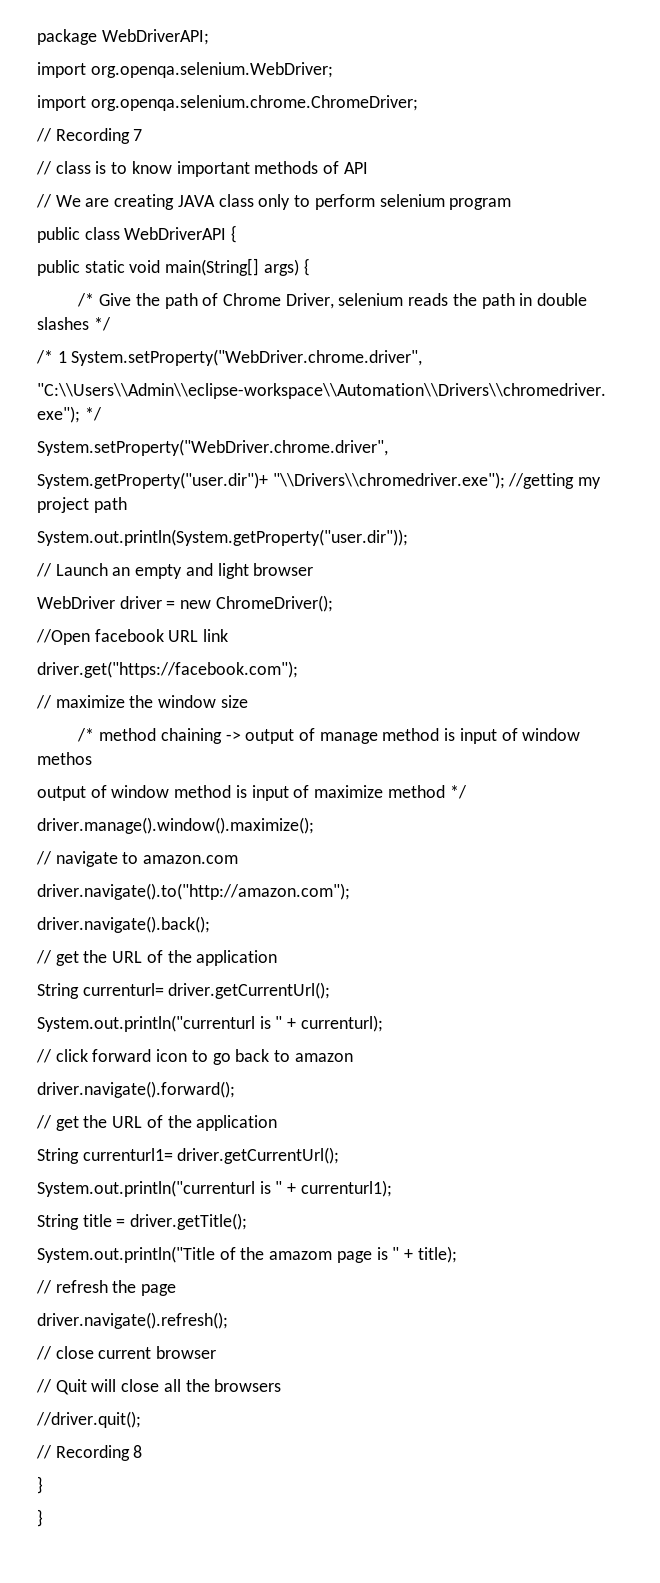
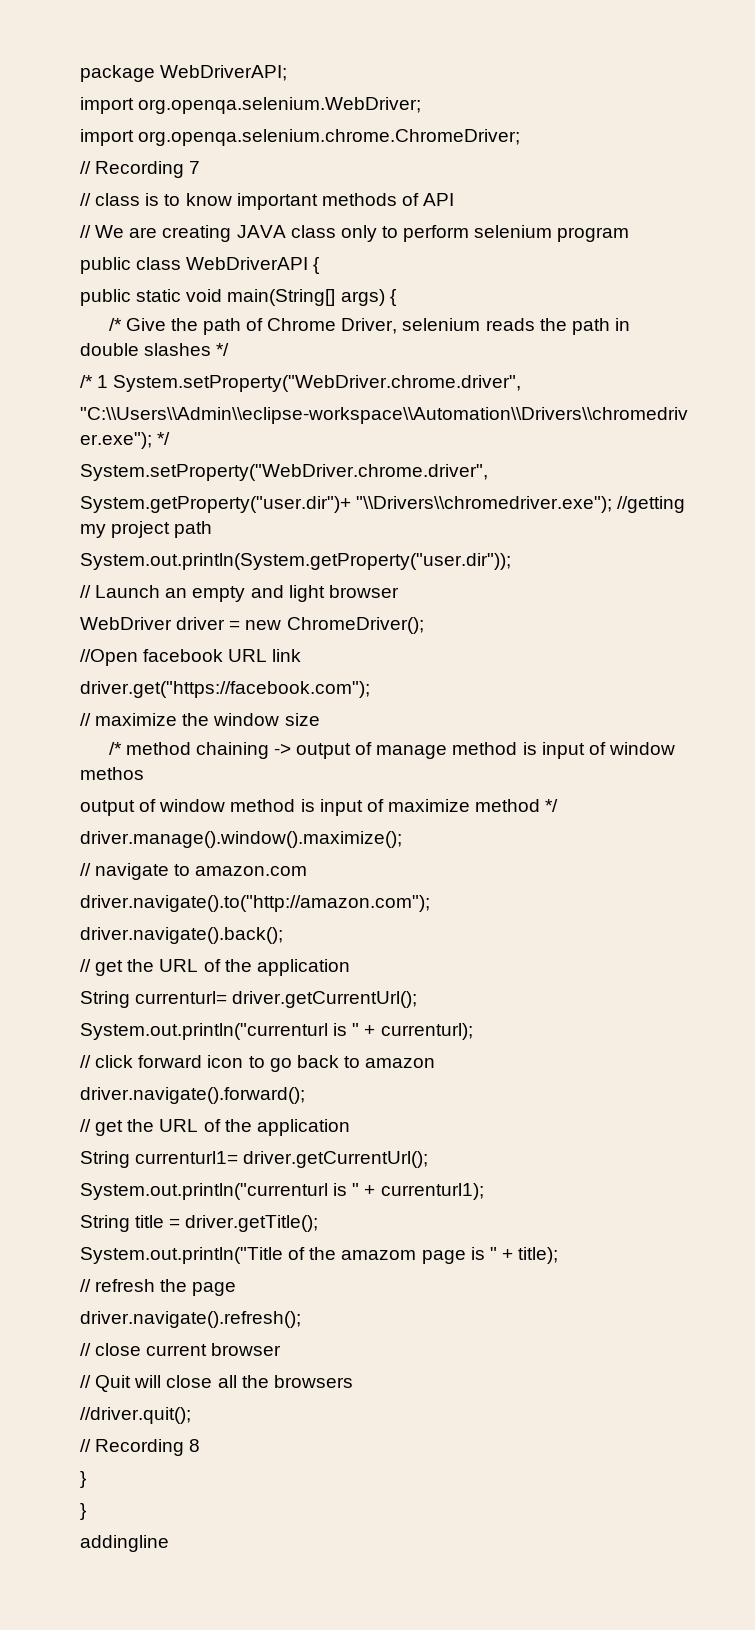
(43, 1518) none -> [80,1535,169,1552] // addingline

